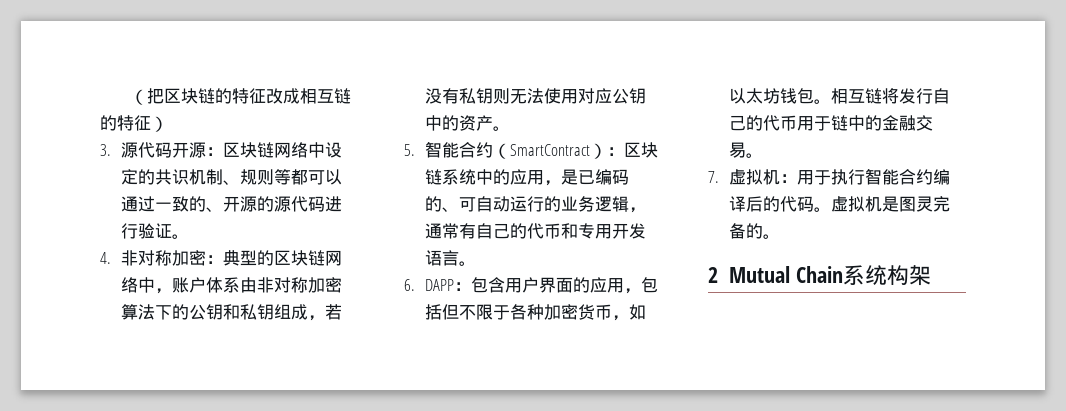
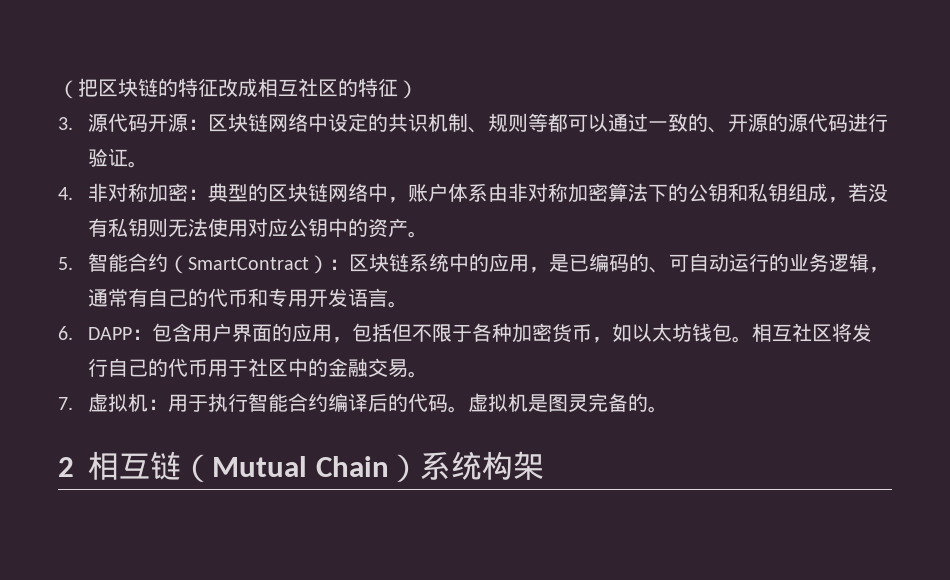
[334,88,352,104] 链 -> [298,78,338,97] 社区
[865,88,883,104] 链 -> [792,323,833,342] 社区
[831,115,849,131] 链 -> [248,358,289,377] 社区
(718, 275) none -> [88,451,213,482] 相互链（
(843, 274) none -> [388,454,420,482] ）

